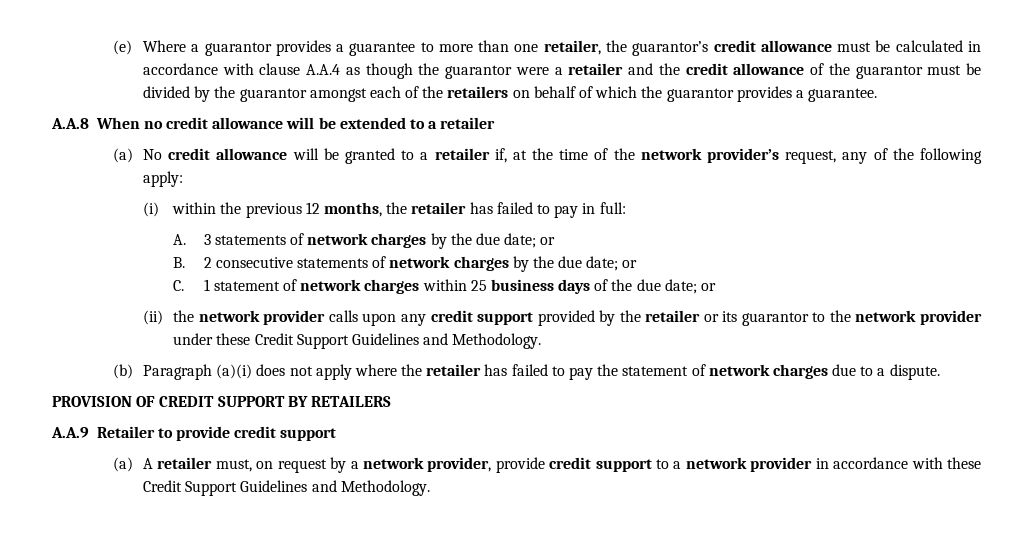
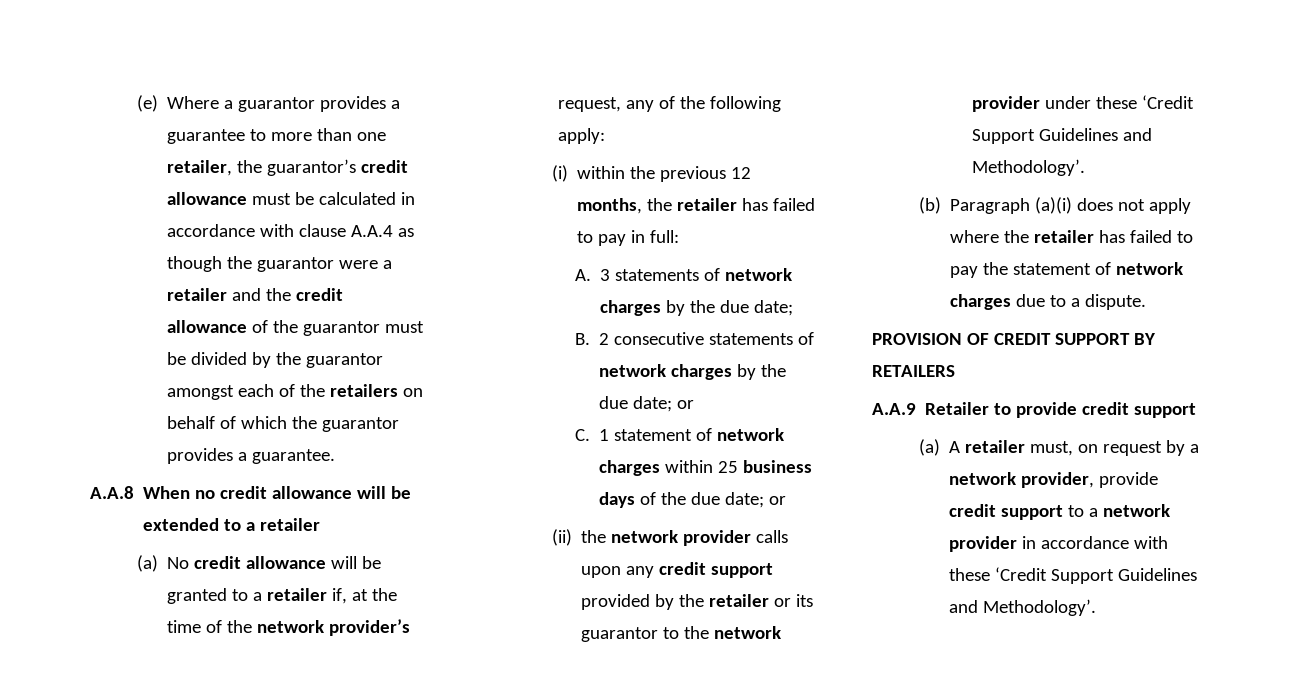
[540,237,556,245] or -> (794, 308) none
[254,333,542,349] Credit Support Guidelines and Methodology. -> [1141,95,1194,109] [971,128,1152,144] [971,159,1085,176] ‘Credit Support Guidelines and Methodology’.
[142,480,430,496] Credit Support Guidelines and Methodology. -> [995,567,1198,584] [949,599,1097,616] ‘Credit Support Guidelines and Methodology’.

